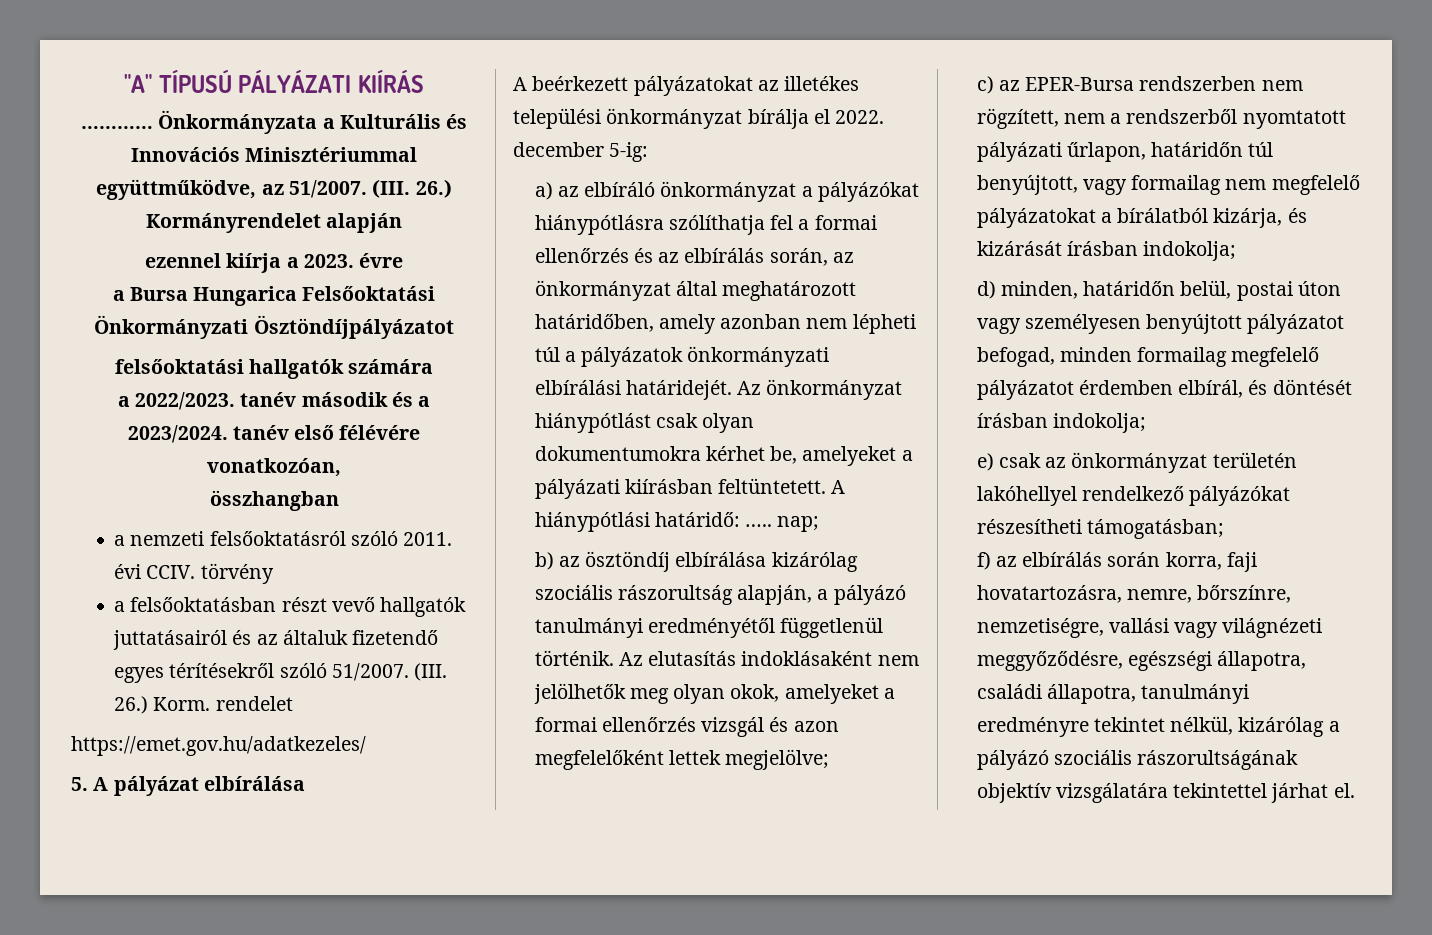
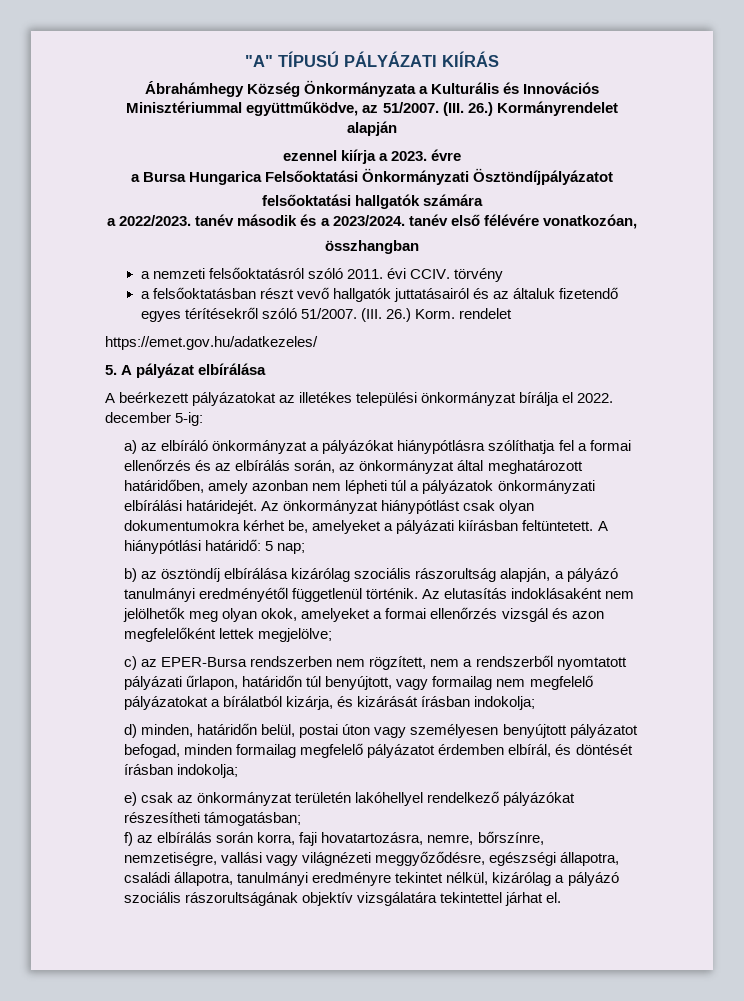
[80,126,153,129] ………… -> [144,81,300,97] Ábrahámhegy Község
[745,524,773,527] ….. -> [265,541,274,551] 5

